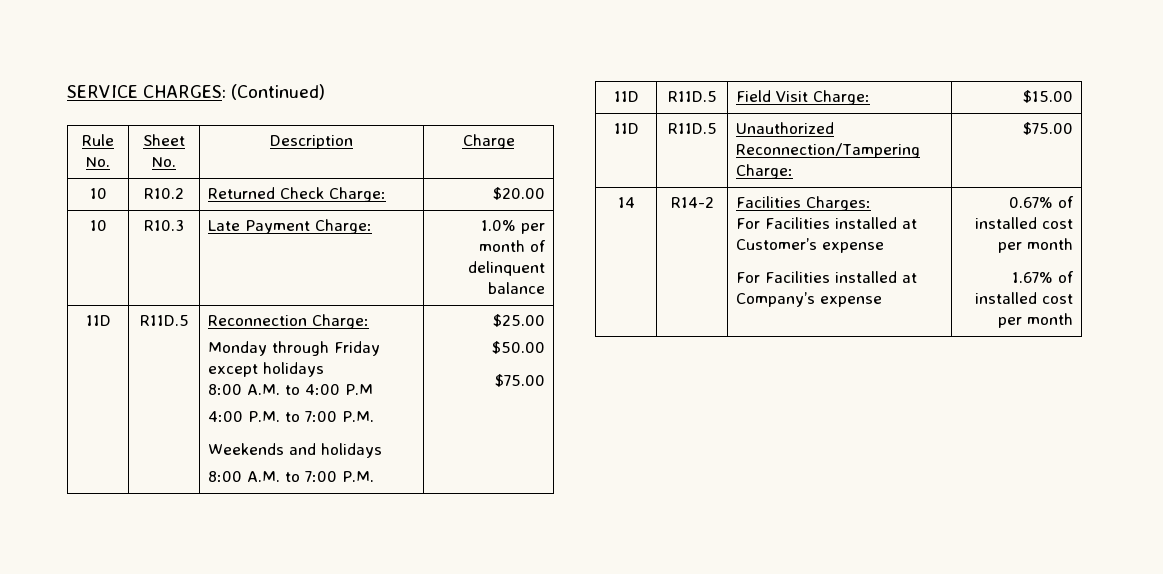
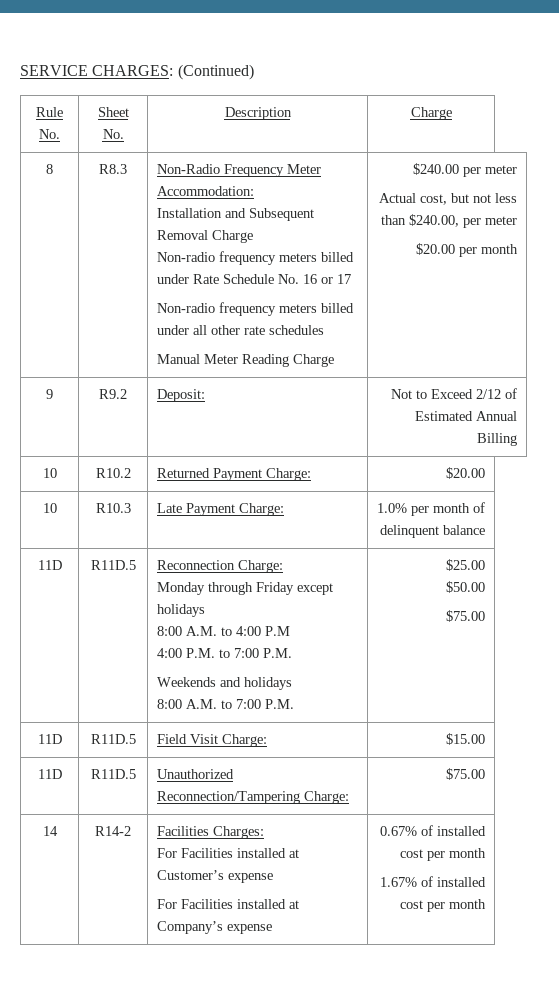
(515, 141) none -> [46,164,53,174] [99,164,127,174] [156,164,321,177] [156,186,254,196] [156,208,314,221] [156,230,253,243] [156,251,354,265] [156,274,351,284] [156,302,354,316] [156,325,324,335] [156,354,334,367] [413,163,518,177] [379,193,518,205] [381,214,518,228] [416,243,519,257] [46,389,53,399] [99,389,127,399] [156,389,205,402] [391,388,518,399] [415,411,518,421] [477,433,518,446] // 8 | R8.3 | Non-Radio Frequency Meter Accommodation: // Installation and Subsequent Removal Charge // Non-radio frequency meters billed under Rate Schedule No. 16 or 17 // Non-radio frequency meters billed under all other rate schedules // Manual Meter Reading Charge | $240.00 per meter // Actual cost, but not less than $240.00, per meter // $20.00 per month // 9 | R9.2 | Deposit: | Not to Exceed 2/12 of Estimated Annual Billing
[280,187,325,199] Check -> [212,468,262,481] Payment

